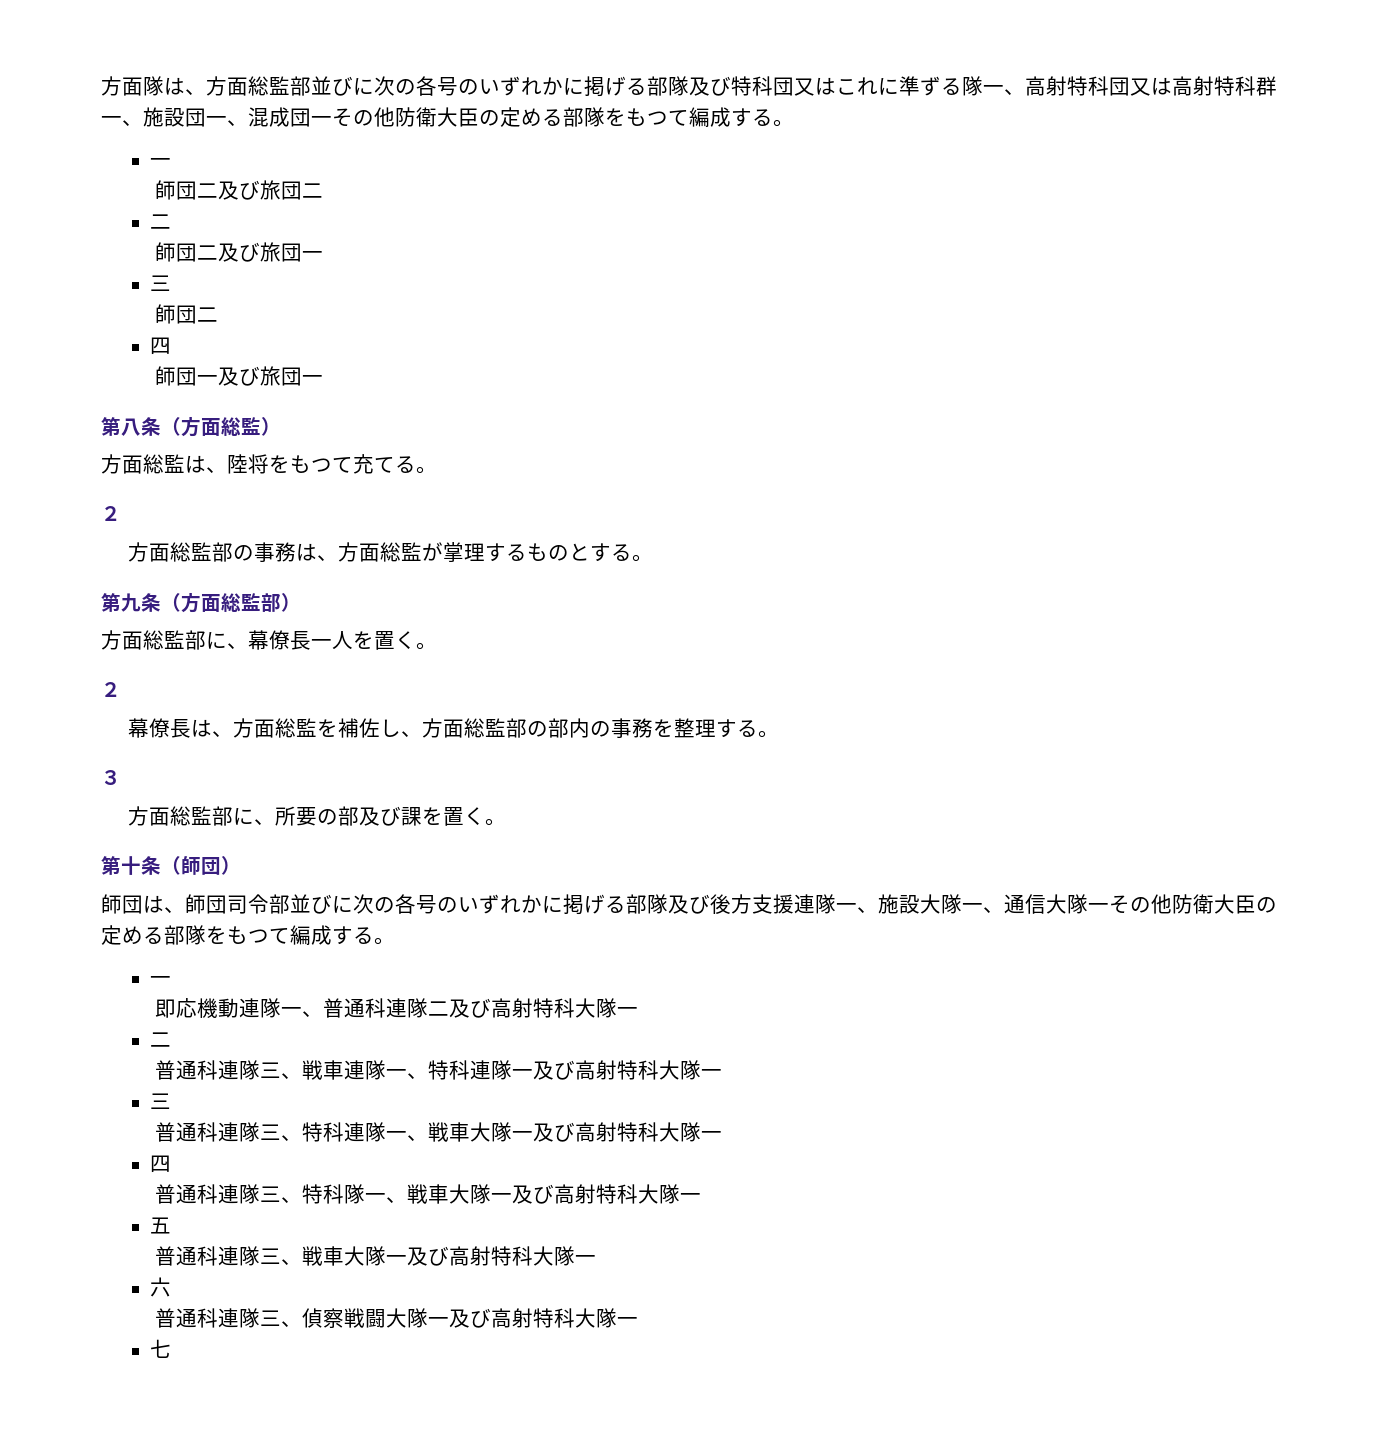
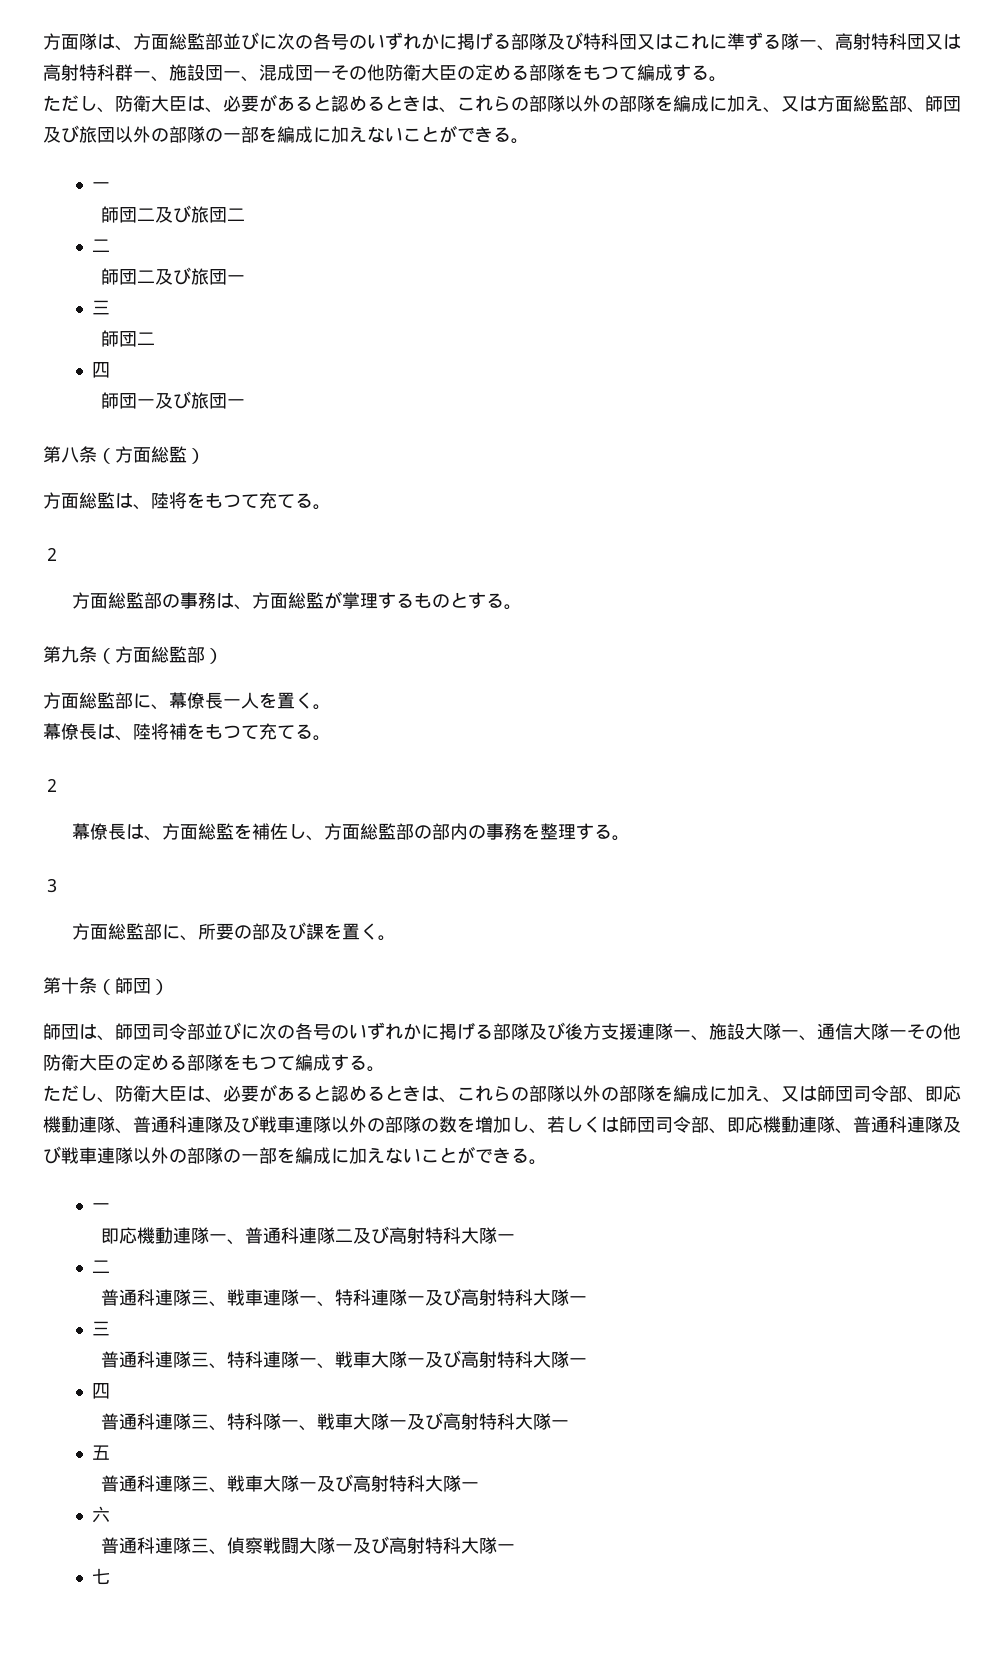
(794, 123) none -> [43,94,961,113] [43,125,529,144] // ただし、防衛大臣は、必要があると認めるときは、これらの部隊以外の部隊を編成に加え、又は方面総監部、師団及び旅団以外の部隊の一部を編成に加えないことができる。
(437, 646) none -> [43,723,331,741] // 幕僚長は、陸将補をもつて充てる。
(395, 941) none -> [43,1084,961,1103] [43,1115,961,1134] [43,1146,547,1165] // ただし、防衛大臣は、必要があると認めるときは、これらの部隊以外の部隊を編成に加え、又は師団司令部、即応機動連隊、普通科連隊及び戦車連隊以外の部隊の数を増加し、若しくは師団司令部、即応機動連隊、普通科連隊及び戦車連隊以外の部隊の一部を編成に加えないことができる。

